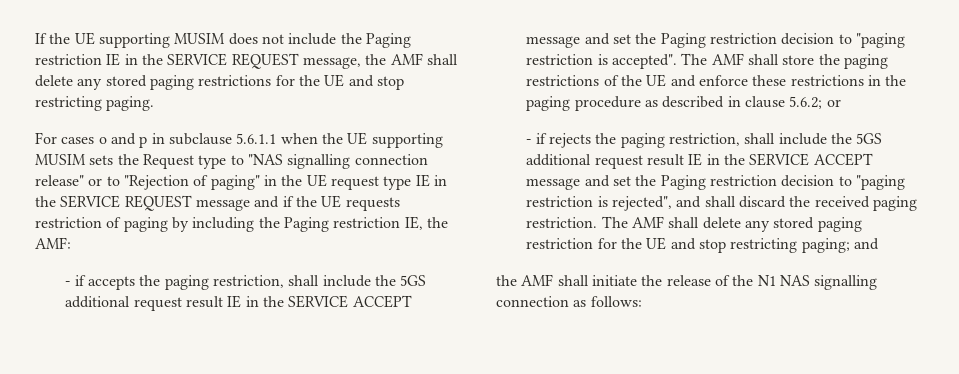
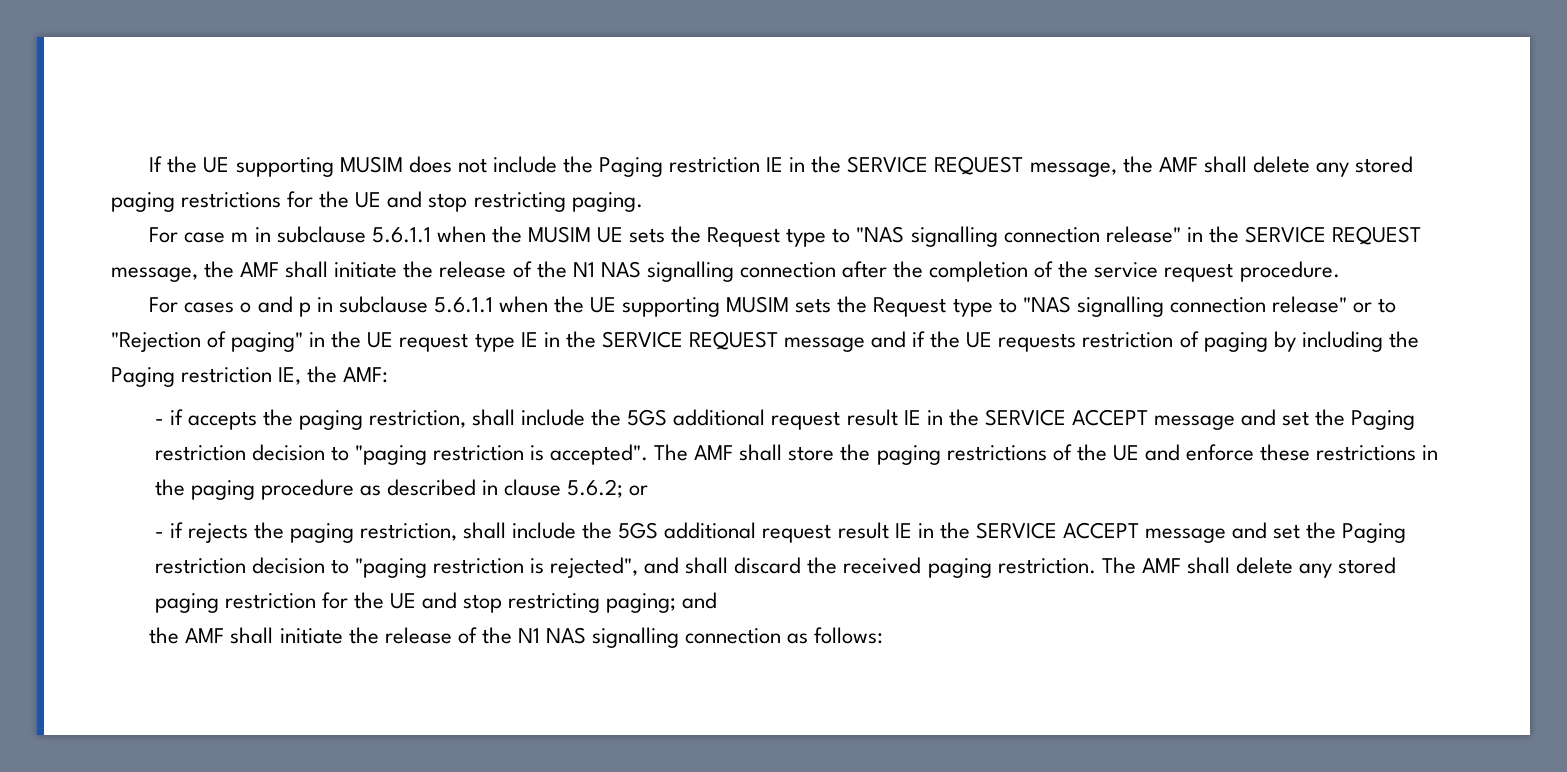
(155, 103) none -> [149,226,1421,247] [111,261,1340,282] // For case m in subclause 5.6.1.1 when the MUSIM UE sets the Request type to "NAS signalling connection release" in the SERVICE REQUEST message, the AMF shall initiate the release of the N1 NAS signalling connection after the completion of the service request procedure.

